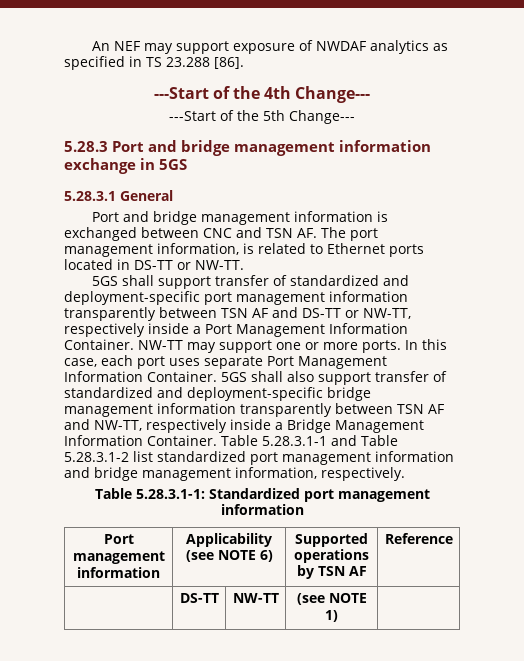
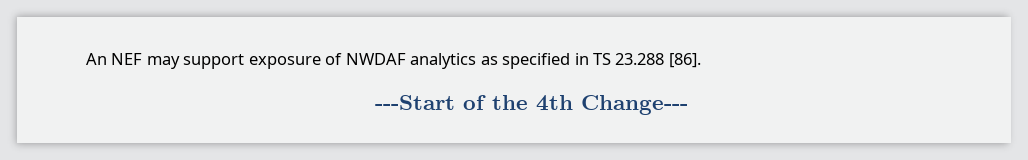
[169,110,355,124] [64,140,431,156] [64,158,187,174] [64,190,173,201] [92,211,389,225] [64,227,378,241] [64,243,424,257] [64,259,244,270] [92,275,410,289] [64,291,408,305] [64,307,411,321] [64,323,408,337] [64,339,447,353] [64,355,387,369] [64,371,447,385] [64,387,371,401] [64,403,444,417] [64,419,424,433] [64,435,398,446] [64,451,454,465] [64,467,405,481] [94,488,430,502] [220,504,304,515] [103,534,134,544] [72,551,165,564] [77,567,160,578] [186,533,272,547] [185,550,273,562] [295,533,368,547] [294,549,369,563] [296,565,367,579] [384,533,453,544] [179,593,219,603] [232,593,279,603] [296,593,367,605] [325,610,338,622] // ---Start of the 5th Change--- // 5.28.3 Port and bridge management information exchange in 5GS // 5.28.3.1 General // Port and bridge management information is exchanged between CNC and TSN AF. The port management information, is related to Ethernet ports located in DS-TT or NW-TT. // 5GS shall support transfer of standardized and deployment-specific port management information transparently between TSN AF and DS-TT or NW-TT, respectively inside a Port Management Information Container. NW-TT may support one or more ports. In this case, each port uses separate Port Management Information Container. 5GS shall also support transfer of standardized and deployment-specific bridge management information transparently between TSN AF and NW-TT, respectively inside a Bridge Management Information Container. Table 5.28.3.1-1 and Table 5.28.3.1-2 list standardized port management information and bridge management information, respectively. // Table 5.28.3.1-1: Standardized port management information // Port management information | Applicability (see NOTE 6) | Supported operations by TSN AF | Reference // | DS-TT | NW-TT | (see NOTE 1) | -> (688, 105) none

